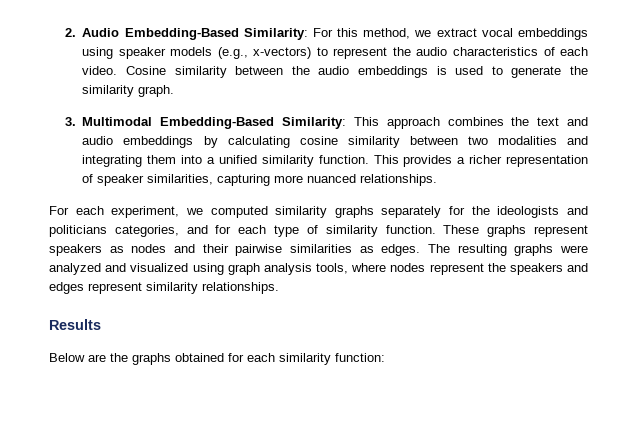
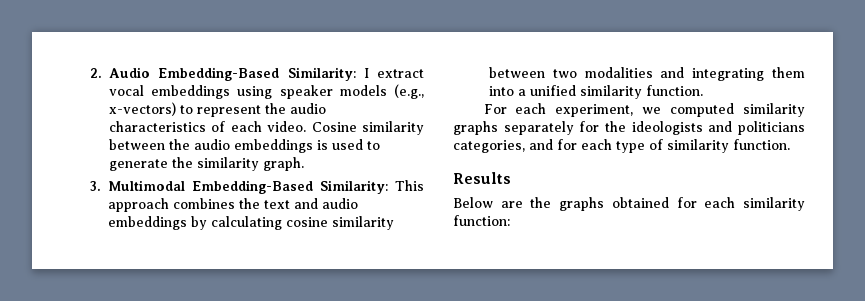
[312,28,432,39] For this method, we -> [363,68,369,78] I
[373,155,588,167] [82,174,438,186] This provides a richer representation of speaker similarities, capturing more nuanced relationships. -> (704, 90) none
[443,225,588,237] [49,244,589,256] [49,263,588,275] [49,282,279,294] These graphs represent speakers as nodes and their pairwise similarities as edges. The resulting graphs were analyzed and visualized using graph analysis tools, where nodes represent the speakers and edges represent similarity relationships. -> (790, 144) none

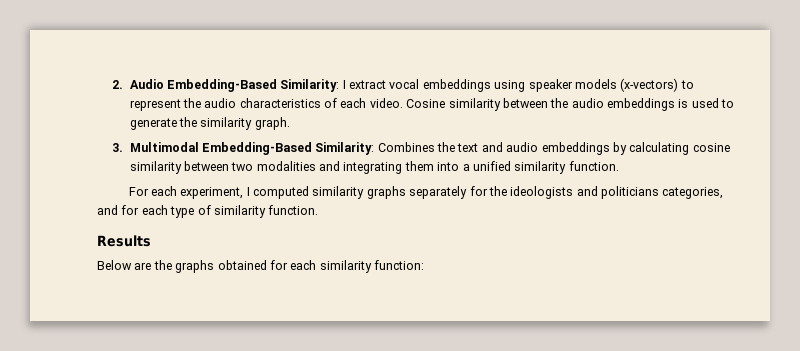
[394,84,424,99] [109,102,177,116] (e.g., x-vectors) -> [620,78,679,92] (x-vectors)
[395,180,424,191] [108,198,236,212] This approach combines -> [377,142,435,152] Combines
[642,107,662,114] we -> [246,187,250,196] I

